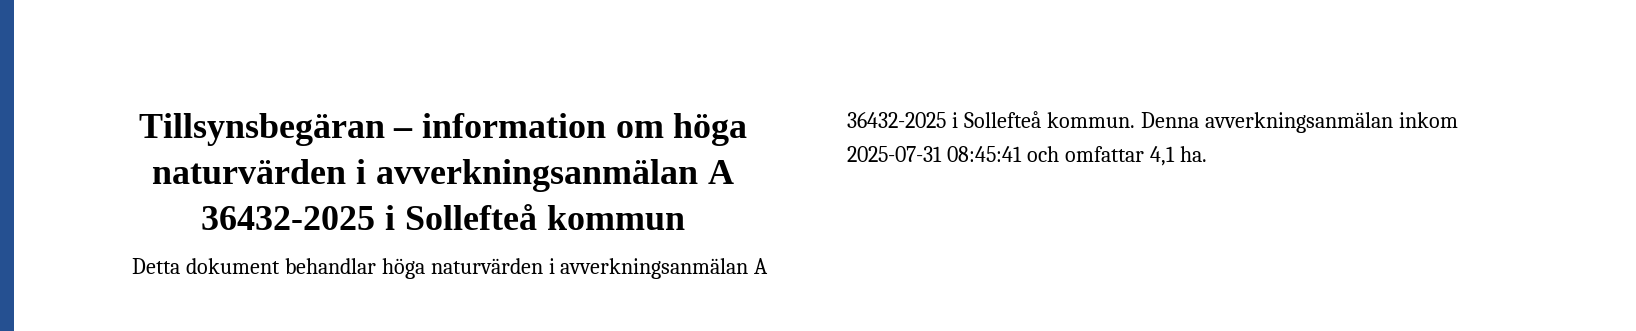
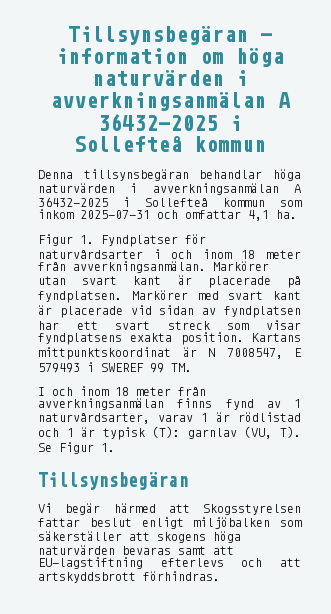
[131,258,280,274] Detta dokument -> [38,169,189,181] Denna tillsynsbegäran
[1046,112,1393,133] kommun. Denna avverkningsanmälan -> [223,198,302,207] kommun som
[946,146,1022,162] 08:45:41 -> (150, 214) none
(1207, 154) none -> [38,234,206,247] [38,249,301,259] [38,261,269,273] [38,275,301,288] [38,290,301,303] [38,305,301,318] [38,320,301,330] [38,332,301,345] [38,347,302,360] [38,362,192,373] [38,386,206,396] [38,398,301,410] [38,412,301,424] [38,426,301,440] [38,442,115,454] [38,472,188,490] [38,503,301,515] [38,517,302,529] [38,531,241,543] [38,545,234,555] [38,557,301,569] [38,571,220,583] // Figur 1. Fyndplatser för naturvårdsarter i och inom 18 meter från avverkningsanmälan. Markörer utan svart kant är placerade på fyndplatsen. Markörer med svart kant är placerade vid sidan av fyndplatsen har ett svart streck som visar fyndplatsens exakta position. Kartans mittpunktskoordinat är N 7008547, E 579493 i SWEREF 99 TM. // I och inom 18 meter från avverkningsanmälan finns fynd av 1 naturvårdsarter, varav 1 är rödlistad och 1 är typisk (T): garnlav (VU, T). Se Figur 1. // Tillsynsbegäran // Vi begär härmed att Skogsstyrelsen fattar beslut enligt miljöbalken som säkerställer att skogens höga naturvärden bevaras samt att EU-lagstiftning efterlevs och att artskyddsbrott förhindras.

